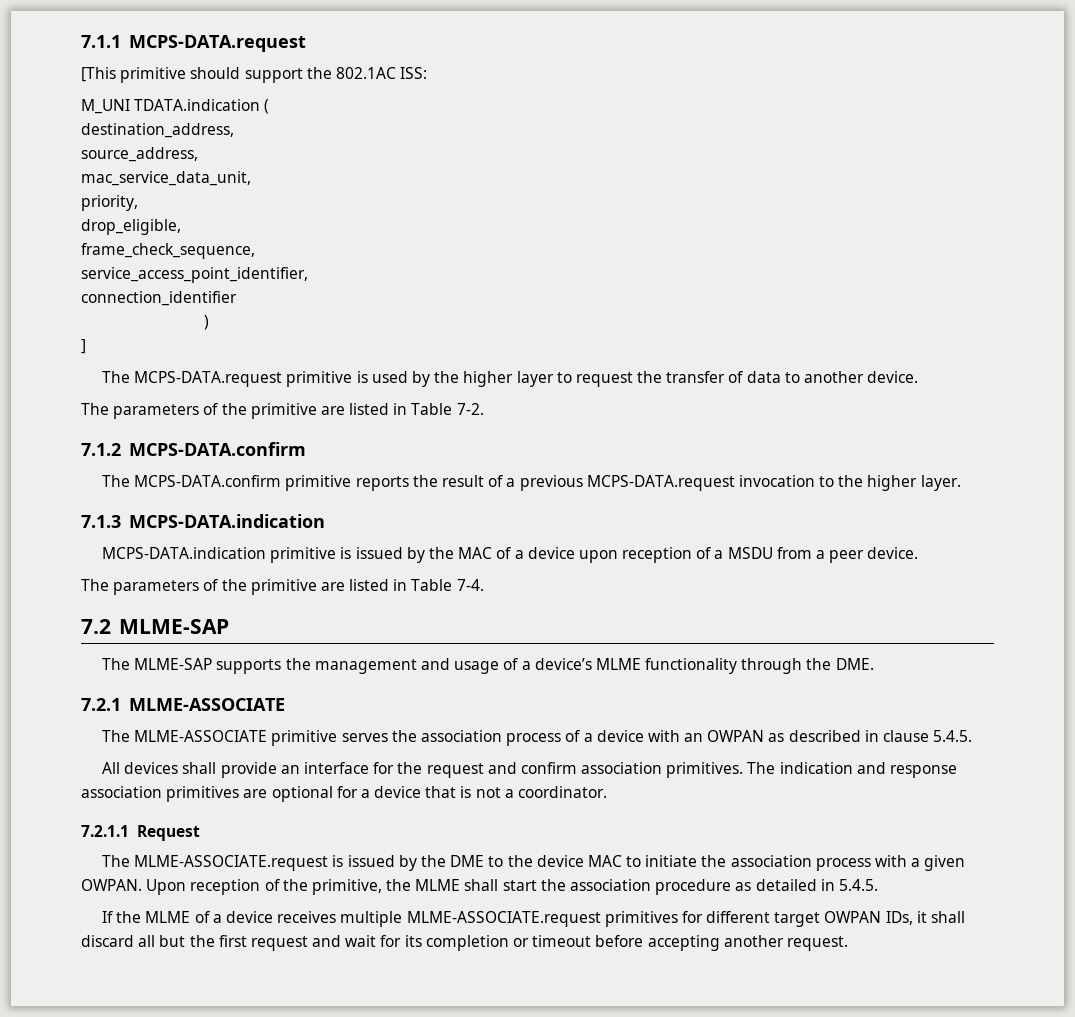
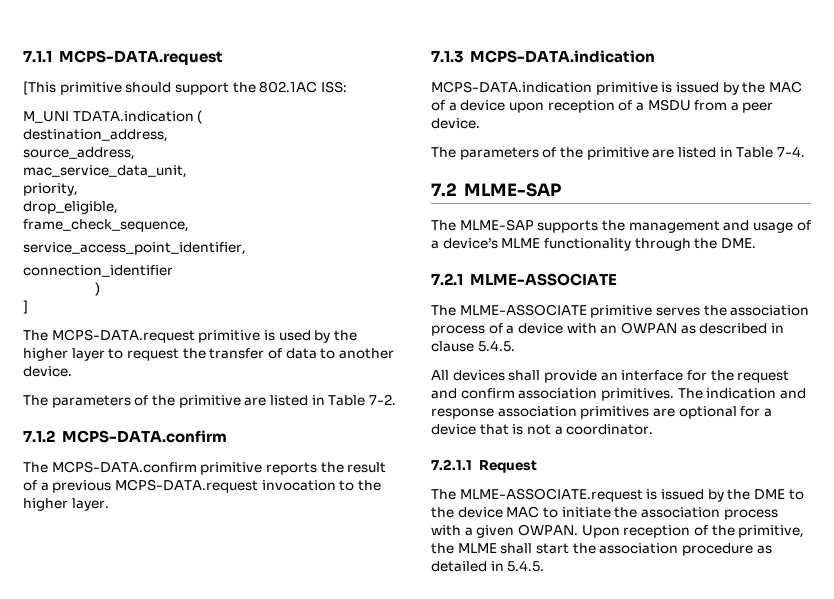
[102,911,965,927] [81,935,848,951] // If the MLME of a device receives multiple MLME-ASSOCIATE.request primitives for different target OWPAN IDs, it shall discard all but the first request and wait for its completion or timeout before accepting another request. -> (545, 566) none

